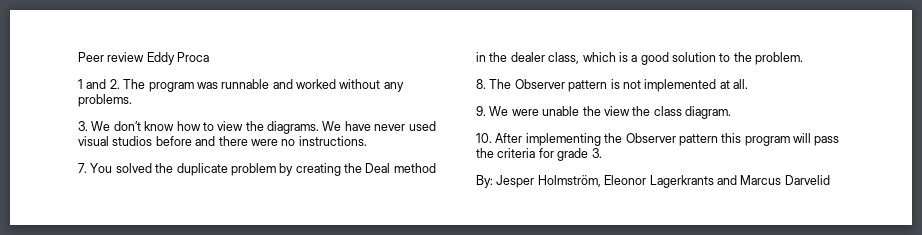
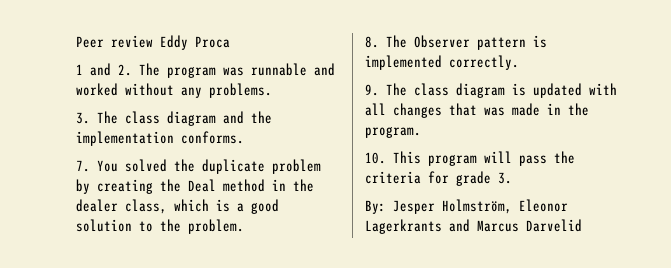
[91,121,436,134] [78,136,367,146] We don’t know how to view the diagrams. We have never used visual studios before and there were no instructions. -> [97,111,272,126] [76,131,244,146] The class diagram and the implementation conforms.
[622,79,748,92] [476,106,731,119] [476,133,742,146] not implemented at all. // 9. We were unable the view the class diagram. // 10. After implementing the Observer pattern this -> [365,55,519,70] [365,83,617,98] [365,103,589,118] [365,126,421,138] [365,151,421,164] implemented correctly. // 9. The class diagram is updated with all changes that was made in the program. // 10. This

